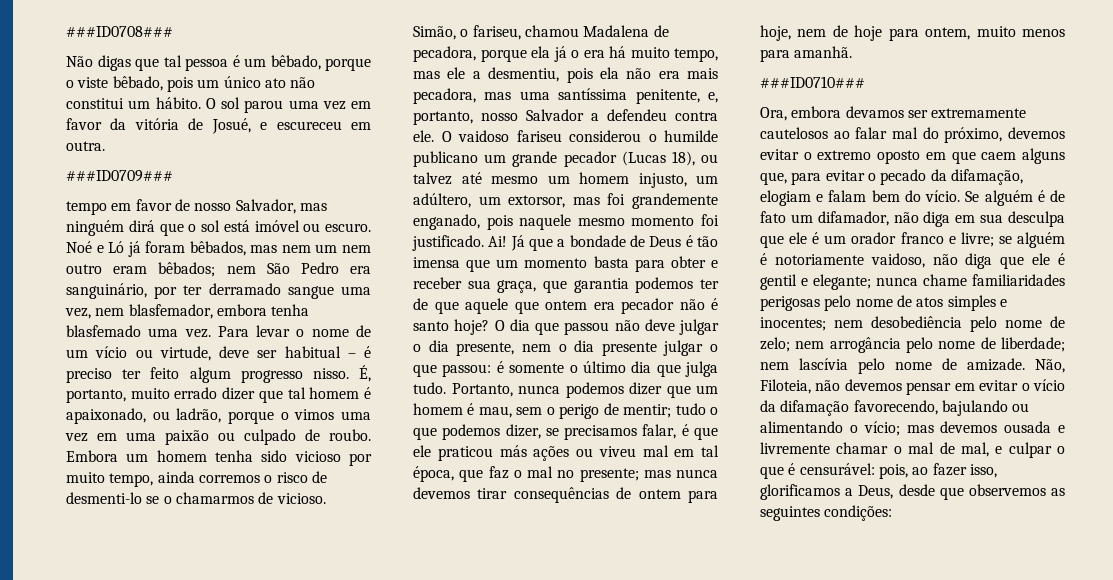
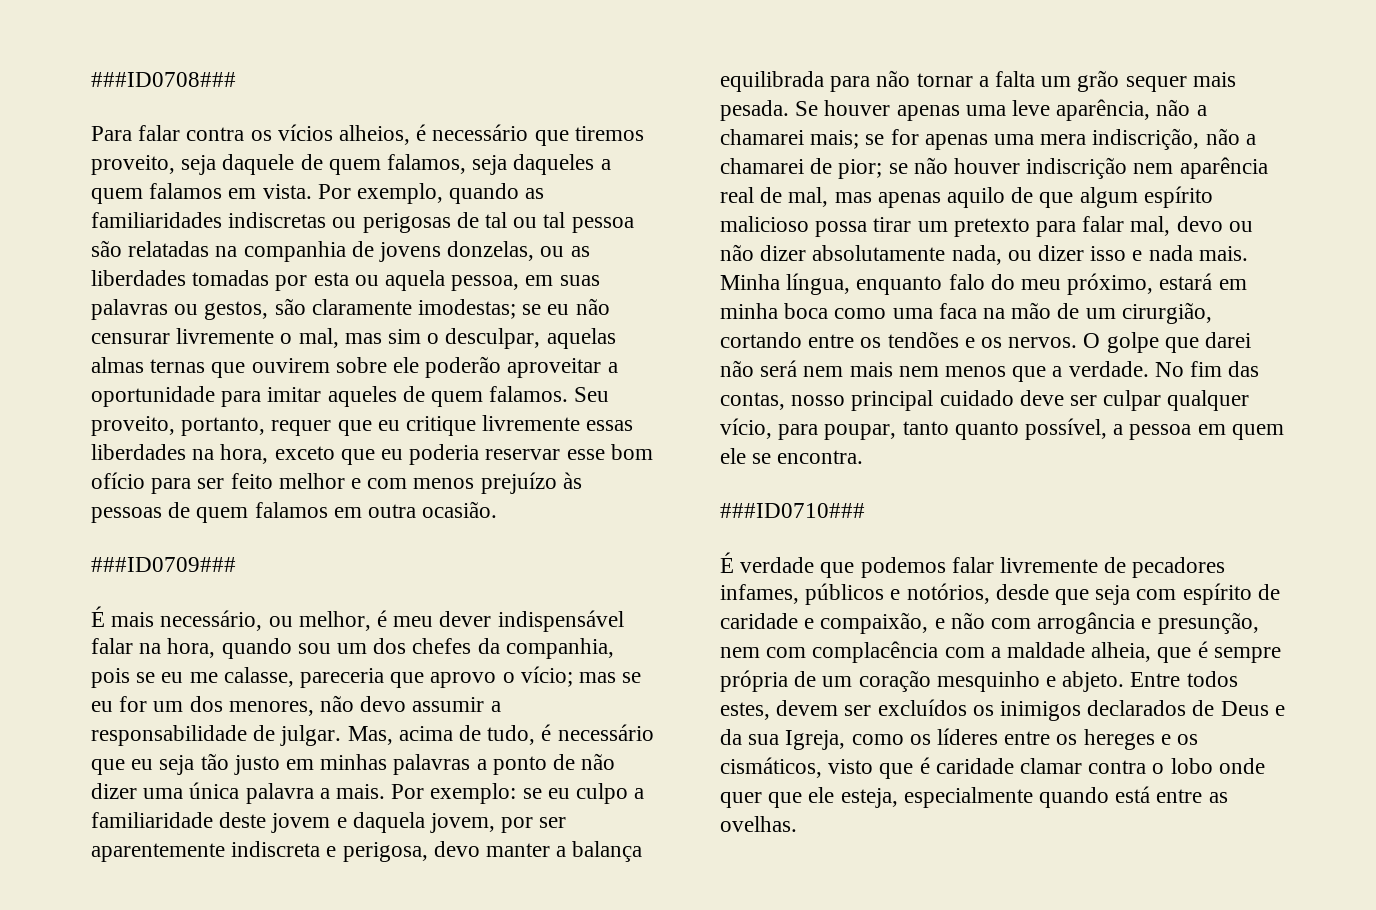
[66,55,371,71] [66,76,316,92] [66,97,371,113] [66,118,371,134] [66,141,105,151] [66,170,173,182] [66,199,327,215] [66,220,371,236] [66,241,371,257] [66,262,371,277] [66,283,371,299] [65,304,310,319] [66,325,371,338] [66,346,371,361] [66,365,371,383] [66,387,372,403] [66,408,371,424] [65,429,371,445] [66,450,372,466] [66,471,327,487] [66,492,326,504] [413,25,669,40] [413,46,718,62] [413,67,718,83] [413,88,718,104] [413,109,718,125] [413,130,718,142] [413,151,718,167] [413,172,718,188] [413,193,718,209] [413,214,719,230] [412,235,718,251] [413,256,718,272] [413,277,719,293] [413,298,718,314] [413,319,719,335] [413,340,718,356] [413,361,718,377] [413,382,718,398] [413,403,718,419] [413,424,718,440] [413,445,719,461] [413,466,718,482] [413,487,718,503] [760,25,1065,41] [760,46,853,62] [760,76,865,88] [760,106,1027,121] [760,127,1065,143] [760,148,1065,164] [760,169,1023,185] [760,190,1065,206] [760,211,1065,227] [760,232,1065,248] [760,253,1065,269] [760,274,1065,290] [760,295,1007,311] [760,316,1065,332] [760,337,1065,353] [760,358,1065,374] [760,379,1065,395] [760,400,1030,416] [760,421,1065,436] [760,442,1065,458] [760,463,997,479] [760,484,1065,500] [760,505,893,521] Não digas que tal pessoa é um bêbado, porque o viste bêbado, pois um único ato não constitui um hábito. O sol parou uma vez em favor da vitória de Josué, e escureceu em outra. // ###ID0709### // tempo em favor de nosso Salvador, mas ninguém dirá que o sol está imóvel ou escuro. Noé e Ló já foram bêbados, mas nem um nem outro eram bêbados; nem São Pedro era sanguinário, por ter derramado sangue uma vez, nem blasfemador, embora tenha blasfemado uma vez. Para levar o nome de um vício ou virtude, deve ser habitual – é preciso ter feito algum progresso nisso. É, portanto, muito errado dizer que tal homem é apaixonado, ou ladrão, porque o vimos uma vez em uma paixão ou culpado de roubo. Embora um homem tenha sido vicioso por muito tempo, ainda corremos o risco de desmenti-lo se o chamarmos de vicioso. Simão, o fariseu, chamou Madalena de pecadora, porque ela já o era há muito tempo, mas ele a desmentiu, pois ela não era mais pecadora, mas uma santíssima penitente, e, portanto, nosso Salvador a defendeu contra ele. O vaidoso fariseu considerou o humilde publicano um grande pecador (Lucas 18), ou talvez até mesmo um homem injusto, um adúltero, um extorsor, mas foi grandemente enganado, pois naquele mesmo momento foi justificado. Ai! Já que a bondade de Deus é tão imensa que um momento basta para obter e receber sua graça, que garantia podemos ter de que aquele que ontem era pecador não é santo hoje? O dia que passou não deve julgar o dia presente, nem o dia presente julgar o que passou: é somente o último dia que julga tudo. Portanto, nunca podemos dizer que um homem é mau, sem o perigo de mentir; tudo o que podemos dizer, se precisamos falar, é que ele praticou más ações ou viveu mal em tal época, que faz o mal no presente; mas nunca devemos tirar consequências de ontem para hoje, nem de hoje para ontem, muito menos para amanhã. // ###ID0710### // Ora, embora devamos ser extremamente cautelosos ao falar mal do próximo, devemos evitar o extremo oposto em que caem alguns que, para evitar o pecado da difamação, elogiam e falam bem do vício. Se alguém é de fato um difamador, não diga em sua desculpa que ele é um orador franco e livre; se alguém é notoriamente vaidoso, não diga que ele é gentil e elegante; nunca chame familiaridades perigosas pelo nome de atos simples e inocentes; nem desobediência pelo nome de zelo; nem arrogância pelo nome de liberdade; nem lascívia pelo nome de amizade. Não, Filoteia, não devemos pensar em evitar o vício da difamação favorecendo, bajulando ou alimentando o vício; mas devemos ousada e livremente chamar o mal de mal, e culpar o que é censurável: pois, ao fazer isso, glorificamos a Deus, desde que observemos as seguintes condições: -> [91,124,644,146] [91,154,611,175] [91,183,545,204] [91,212,634,233] [91,240,590,262] [91,270,600,291] [91,298,610,320] [91,328,616,349] [91,356,618,378] [91,386,610,407] [91,415,634,436] [91,444,653,465] [91,472,582,494] [91,501,498,523] [91,557,236,572] [91,606,624,632] [91,638,614,659] [91,666,642,688] [91,695,501,716] [91,724,654,746] [91,753,616,775] [91,782,645,804] [91,812,567,833] [91,841,643,862] [720,70,1236,92] [720,99,1207,121] [720,128,1256,150] [720,157,1268,179] [720,186,1213,208] [720,216,1253,237] [720,244,1248,265] [720,273,1247,295] [720,302,1212,324] [720,331,1252,353] [720,360,1260,382] [720,390,1250,411] [720,418,1284,440] [720,448,864,464] [720,503,865,518] [720,552,1226,578] [720,583,1280,605] [720,612,1259,634] [720,641,1281,663] [720,670,1238,692] [720,699,1285,721] [720,728,1199,750] [720,757,1265,779] [720,786,1228,808] [720,816,797,832] Para falar contra os vícios alheios, é necessário que tiremos proveito, seja daquele de quem falamos, seja daqueles a quem falamos em vista. Por exemplo, quando as familiaridades indiscretas ou perigosas de tal ou tal pessoa são relatadas na companhia de jovens donzelas, ou as liberdades tomadas por esta ou aquela pessoa, em suas palavras ou gestos, são claramente imodestas; se eu não censurar livremente o mal, mas sim o desculpar, aquelas almas ternas que ouvirem sobre ele poderão aproveitar a oportunidade para imitar aqueles de quem falamos. Seu proveito, portanto, requer que eu critique livremente essas liberdades na hora, exceto que eu poderia reservar esse bom ofício para ser feito melhor e com menos prejuízo às pessoas de quem falamos em outra ocasião. // ###ID0709### // É mais necessário, ou melhor, é meu dever indispensável falar na hora, quando sou um dos chefes da companhia, pois se eu me calasse, pareceria que aprovo o vício; mas se eu for um dos menores, não devo assumir a responsabilidade de julgar. Mas, acima de tudo, é necessário que eu seja tão justo em minhas palavras a ponto de não dizer uma única palavra a mais. Por exemplo: se eu culpo a familiaridade deste jovem e daquela jovem, por ser aparentemente indiscreta e perigosa, devo manter a balança equilibrada para não tornar a falta um grão sequer mais pesada. Se houver apenas uma leve aparência, não a chamarei mais; se for apenas uma mera indiscrição, não a chamarei de pior; se não houver indiscrição nem aparência real de mal, mas apenas aquilo de que algum espírito malicioso possa tirar um pretexto para falar mal, devo ou não dizer absolutamente nada, ou dizer isso e nada mais. Minha língua, enquanto falo do meu próximo, estará em minha boca como uma faca na mão de um cirurgião, cortando entre os tendões e os nervos. O golpe que darei não será nem mais nem menos que a verdade. No fim das contas, nosso principal cuidado deve ser culpar qualquer vício, para poupar, tanto quanto possível, a pessoa em quem ele se encontra. // ###ID0710### // É verdade que podemos falar livremente de pecadores infames, públicos e notórios, desde que seja com espírito de caridade e compaixão, e não com arrogância e presunção, nem com complacência com a maldade alheia, que é sempre própria de um coração mesquinho e abjeto. Entre todos estes, devem ser excluídos os inimigos declarados de Deus e da sua Igreja, como os líderes entre os hereges e os cismáticos, visto que é caridade clamar contra o lobo onde quer que ele esteja, especialmente quando está entre as ovelhas.

